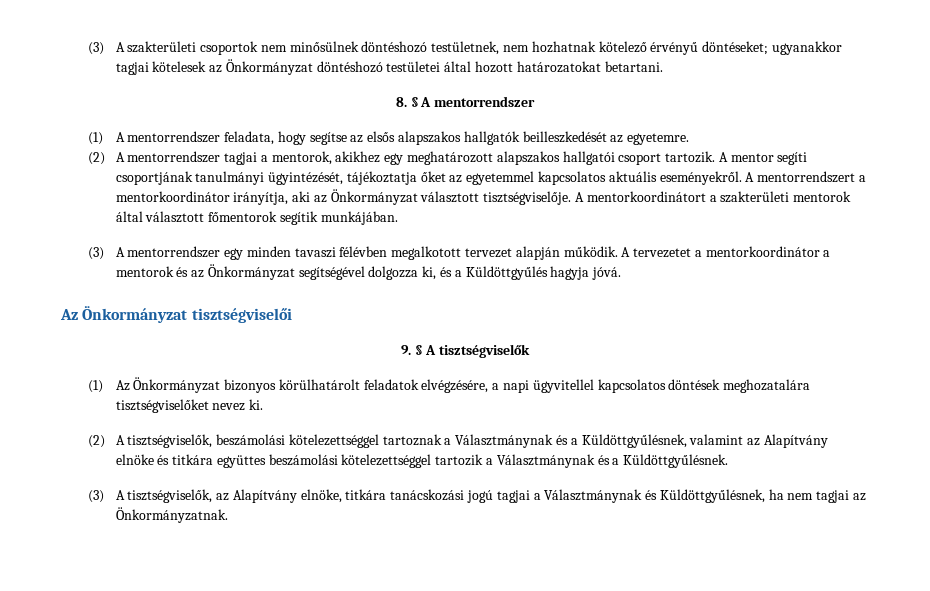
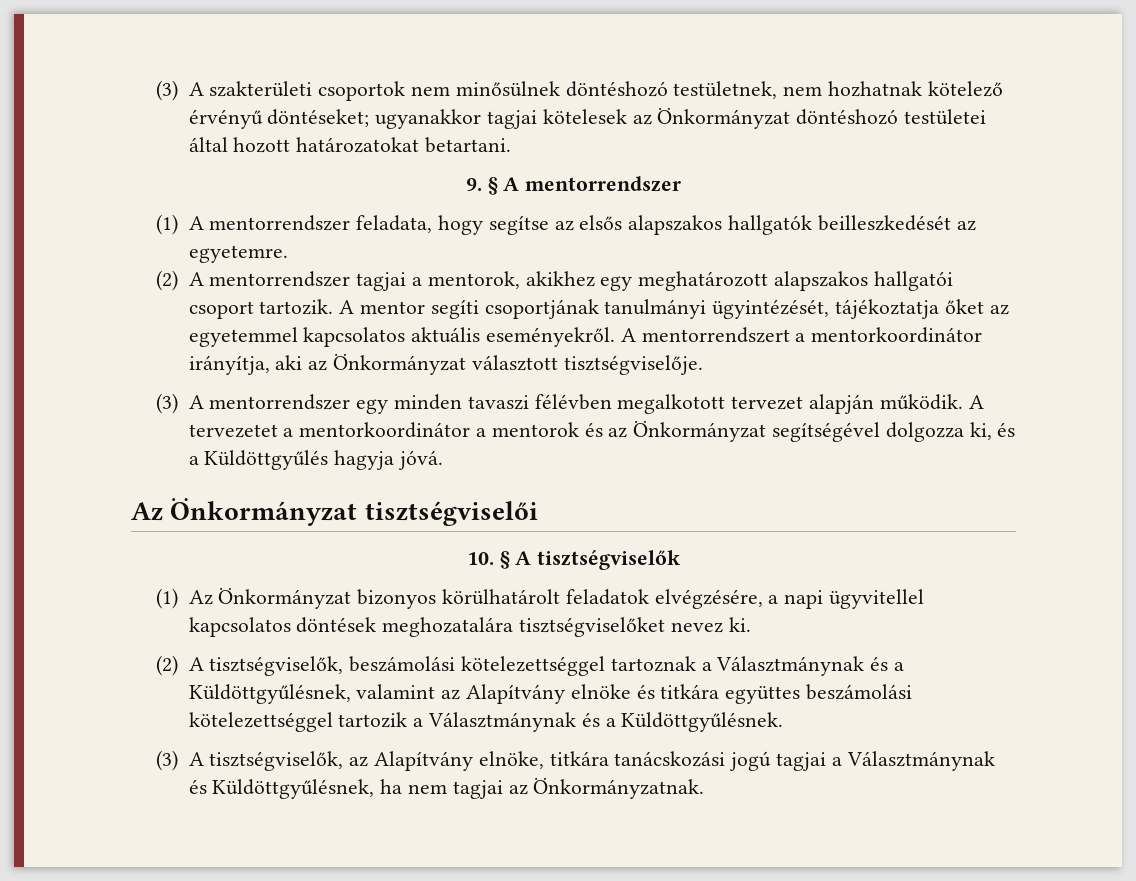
[395,97,407,107] 8. -> [465,178,482,191] 9.
[574,191,852,203] [115,211,398,225] A mentorkoordinátort a szakterületi mentorok által választott főmentorok segítik munkájában. -> (703, 365) none
[401,345,412,355] 9. -> [466,552,494,565] 10.

